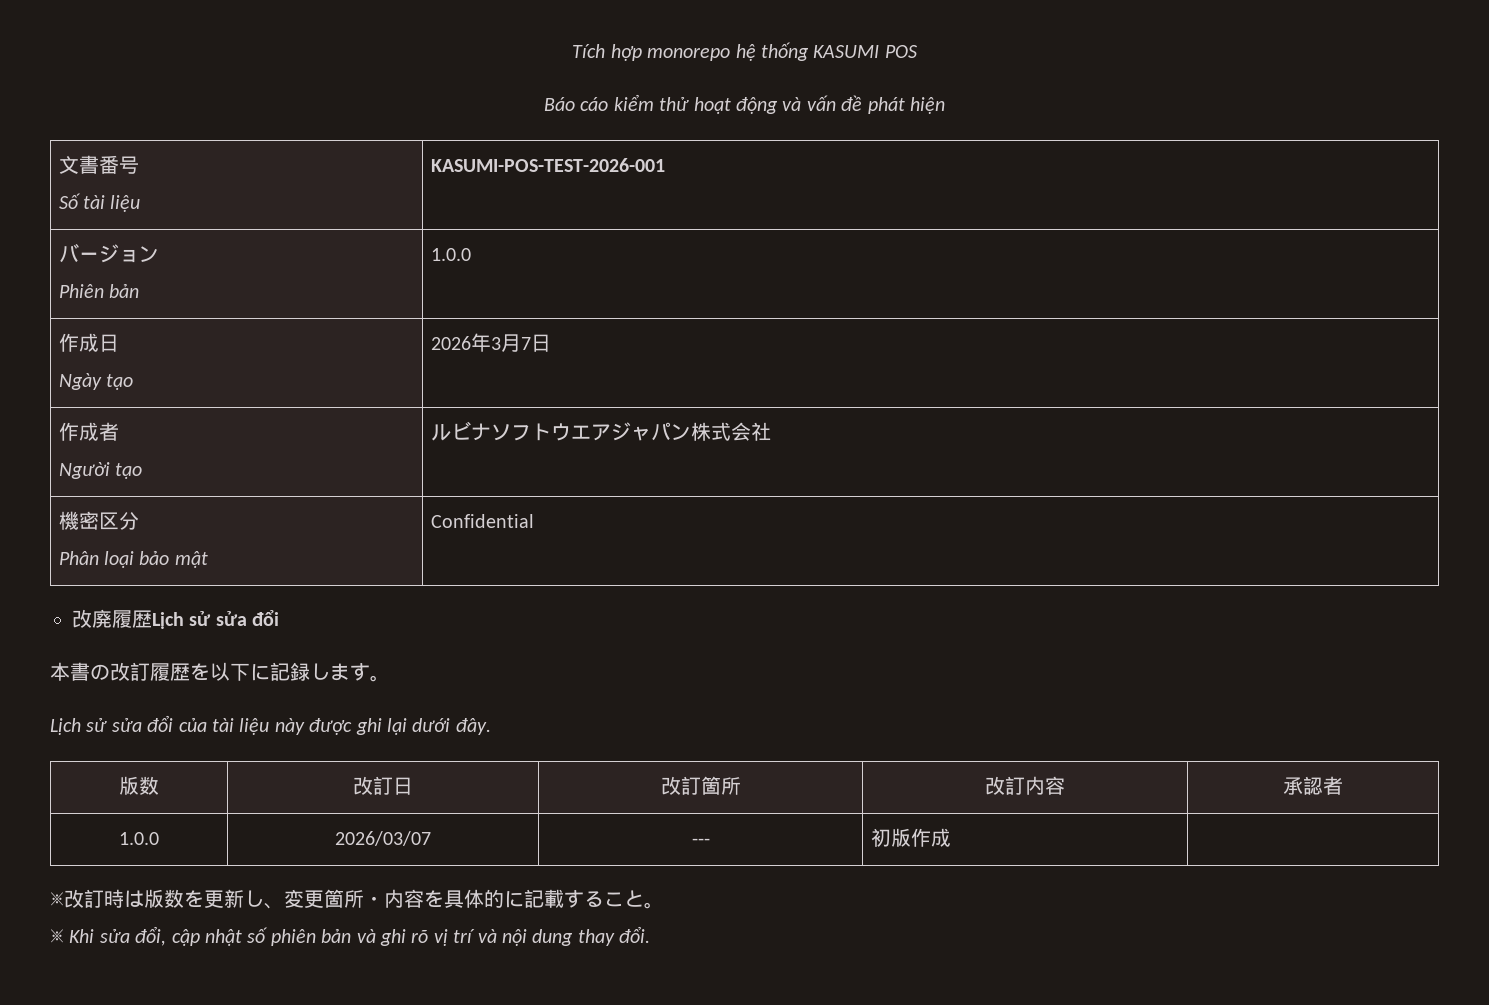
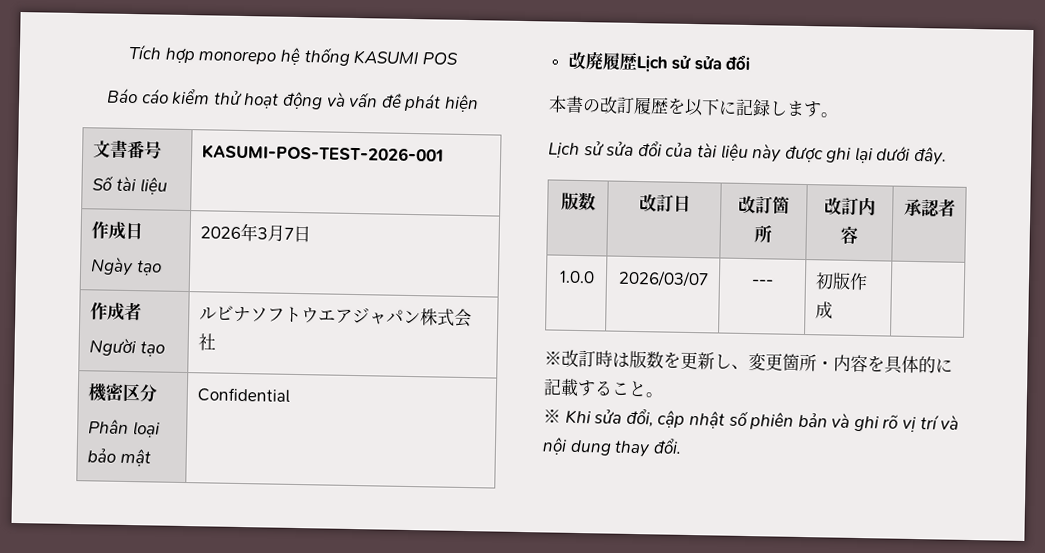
[58,243,159,263] [58,284,139,298] [430,248,471,261] // バージョン // Phiên bản | 1.0.0 -> (445, 153) none

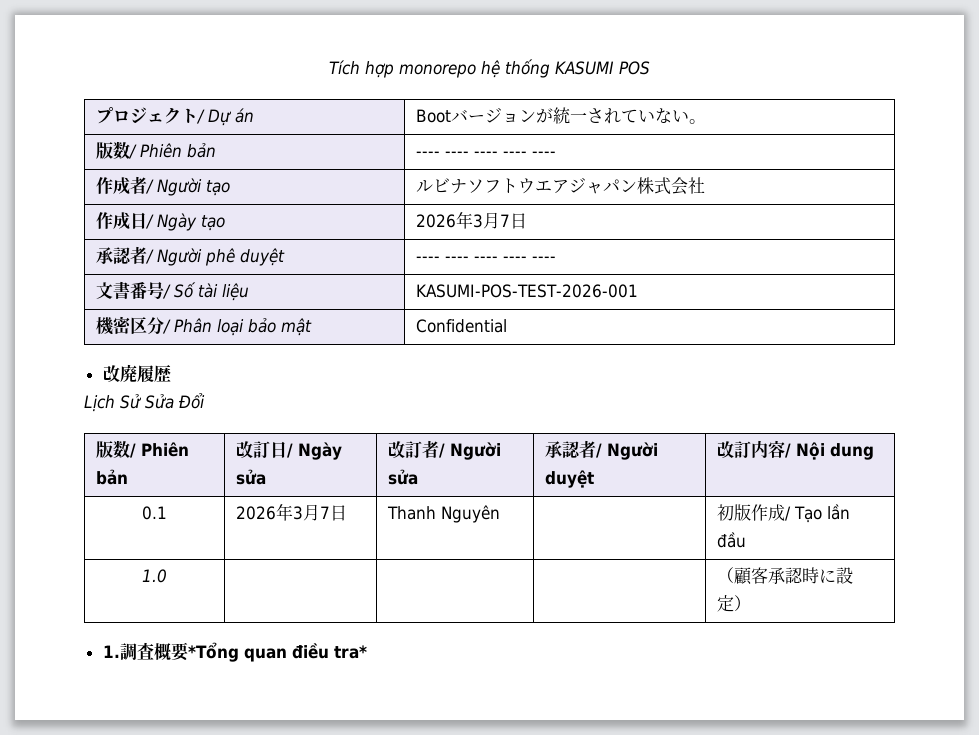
[107,87,479,113] [93,139,163,160] [92,175,168,195] [202,144,445,163] [91,221,144,240] [90,256,163,277] [200,222,312,243] // Báo cáo kiểm thử hoạt động và vấn đề phát hiện // 文書番号 // Số tài liệu | KASUMI-POS-TEST-2026-001 // 作成日 // Ngày tạo | 2026年3月7日 -> [96,107,255,126] [416,107,707,124] [96,141,217,160] [416,151,557,157] // プロジェクト/ Dự án | Bootバージョンが統一されていない。 // 版数/ Phiên bản | ---- ---- ---- ---- ----
(143, 311) // -> [145,179,155,194] /
(217, 342) none -> [96,212,226,231] [416,211,528,229] [96,246,286,266] [416,256,557,262] [96,281,250,301] [416,284,639,298] // 作成日/ Ngày tạo | 2026年3月7日 // 承認者/ Người phê duyệt | ---- ---- ---- ---- ---- // 文書番号/ Số tài liệu | KASUMI-POS-TEST-2026-001
(159, 393) // -> [162,319,172,334] /
[635,54,751,73] [548,95,838,118] [548,141,948,166] [560,191,596,212] [638,194,691,213] [738,195,790,215] [754,225,772,243] [824,196,876,216] [840,225,858,244] [903,198,956,217] [558,270,595,284] [617,269,709,288] [751,279,773,287] [815,272,869,291] [815,301,834,319] [544,349,953,374] [543,378,663,398] [543,408,960,433] [542,437,682,458] Lịch sử sửa đổi // 本書の改訂履歴を以下に記録します。 // Lịch sử sửa đổi của tài liệu này được ghi lại dưới đây. // 版数 | 改訂日 | 改訂箇所 | 改訂内容 | 承認者 // 1.0.0 | 2026/03/07 | --- | 初版作成 | // ※改訂時は版数を更新し、変更箇所・内容を具体的に記載すること。 // ※ Khi sửa đổi, cập nhật số phiên bản và ghi rõ vị trí và nội dung thay đổi. -> [84,393,205,412] [96,440,190,459] [96,469,129,485] [236,441,343,460] [236,469,267,485] [388,440,502,460] [388,469,419,485] [545,440,659,460] [545,470,595,488] [717,440,875,460] [142,506,167,520] [236,503,348,521] [387,505,501,523] [717,504,851,523] [717,532,747,548] [142,569,167,583] [717,567,854,585] [717,595,752,612] [102,642,367,662] // Lịch Sử Sửa Đổi // 版数/ Phiên bản | 改訂日/ Ngày sửa | 改訂者/ Người sửa | 承認者/ Người duyệt | 改訂内容/ Nội dung // 0.1 | 2026年3月7日 | Thanh Nguyên | | 初版作成/ Tạo lần đầu // 1.0 | | | | （顧客承認時に設定） // 1.調査概要*Tổng quan điều tra*

